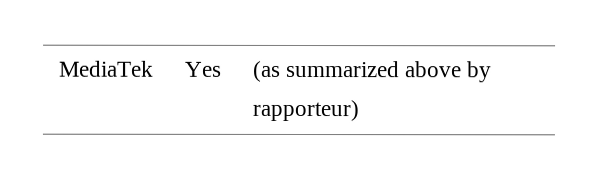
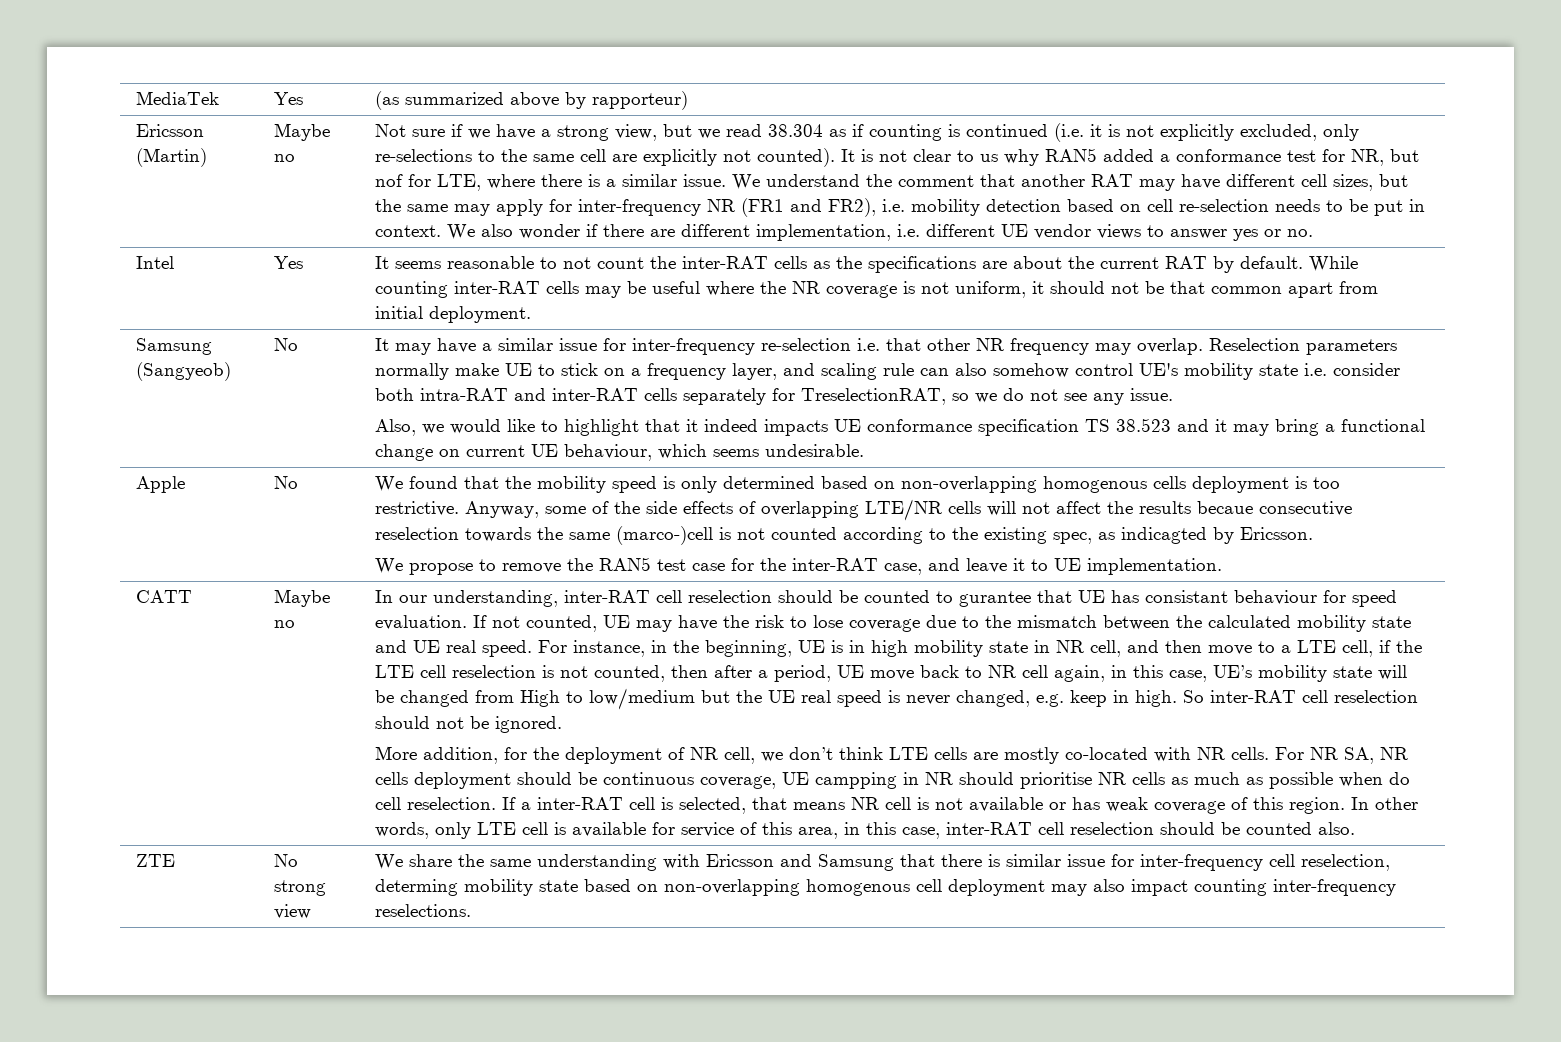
(359, 110) none -> [135,124,204,137] [135,148,207,167] [273,123,330,141] [273,154,295,162] [374,123,1359,142] [374,148,1419,167] [374,174,1408,191] [374,198,1425,217] [374,224,1313,241] [135,256,174,269] [273,256,303,269] [374,256,1358,273] [374,281,1378,298] [374,306,531,323] [135,338,212,355] [135,362,231,381] [273,338,298,351] [374,338,1397,355] [374,363,1400,380] [374,388,1173,405] [374,418,1425,436] [374,444,864,461] [135,476,185,493] [273,476,298,489] [374,476,1340,493] [374,499,1352,521] [374,526,1313,545] [374,557,1222,575] [135,590,192,603] [273,589,330,607] [273,620,295,628] [374,590,1397,607] [374,615,1411,632] [374,640,1422,657] [374,665,1407,682] [374,688,1418,710] [374,716,562,733] [374,746,1408,764] [374,772,1410,789] [374,797,1418,814] [374,822,1355,839] [135,854,175,867] [273,854,298,867] [273,880,326,896] [273,904,311,919] [374,854,1390,871] [374,879,1396,896] [374,904,471,917] // Ericsson (Martin) | Maybe no | Not sure if we have a strong view, but we read 38.304 as if counting is continued (i.e. it is not explicitly excluded, only re-selections to the same cell are explicitly not counted). It is not clear to us why RAN5 added a conformance test for NR, but nof for LTE, where there is a similar issue. We understand the comment that another RAT may have different cell sizes, but the same may apply for inter-frequency NR (FR1 and FR2), i.e. mobility detection based on cell re-selection needs to be put in context. We also wonder if there are different implementation, i.e. different UE vendor views to answer yes or no. // Intel | Yes | It seems reasonable to not count the inter-RAT cells as the specifications are about the current RAT by default. While counting inter-RAT cells may be useful where the NR coverage is not uniform, it should not be that common apart from initial deployment. // Samsung (Sangyeob) | No | It may have a similar issue for inter-frequency re-selection i.e. that other NR frequency may overlap. Reselection parameters normally make UE to stick on a frequency layer, and scaling rule can also somehow control UE's mobility state i.e. consider both intra-RAT and inter-RAT cells separately for TreselectionRAT, so we do not see any issue. // Also, we would like to highlight that it indeed impacts UE conformance specification TS 38.523 and it may bring a functional change on current UE behaviour, which seems undesirable. // Apple | No | We found that the mobility speed is only determined based on non-overlapping homogenous cells deployment is too restrictive. Anyway, some of the side effects of overlapping LTE/NR cells will not affect the results becaue consecutive reselection towards the same (marco-)cell is not counted according to the existing spec, as indicagted by Ericsson. // We propose to remove the RAN5 test case for the inter-RAT case, and leave it to UE implementation. // CATT | Maybe no | In our understanding, inter-RAT cell reselection should be counted to gurantee that UE has consistant behaviour for speed evaluation. If not counted, UE may have the risk to lose coverage due to the mismatch between the calculated mobility state and UE real speed. For instance, in the beginning, UE is in high mobility state in NR cell, and then move to a LTE cell, if the LTE cell reselection is not counted, then after a period, UE move back to NR cell again, in this case, UE’s mobility state will be changed from High to low/medium but the UE real speed is never changed, e.g. keep in high. So inter-RAT cell reselection should not be ignored. // More addition, for the deployment of NR cell, we don’t think LTE cells are mostly co-located with NR cells. For NR SA, NR cells deployment should be continuous coverage, UE campping in NR should prioritise NR cells as much as possible when do cell reselection. If a inter-RAT cell is selected, that means NR cell is not available or has weak coverage of this region. In other words, only LTE cell is available for service of this area, in this case, inter-RAT cell reselection should be counted also. // ZTE | No strong view | We share the same understanding with Ericsson and Samsung that there is similar issue for inter-frequency cell reselection, determing mobility state based on non-overlapping homogenous cell deployment may also impact counting inter-frequency reselections.

